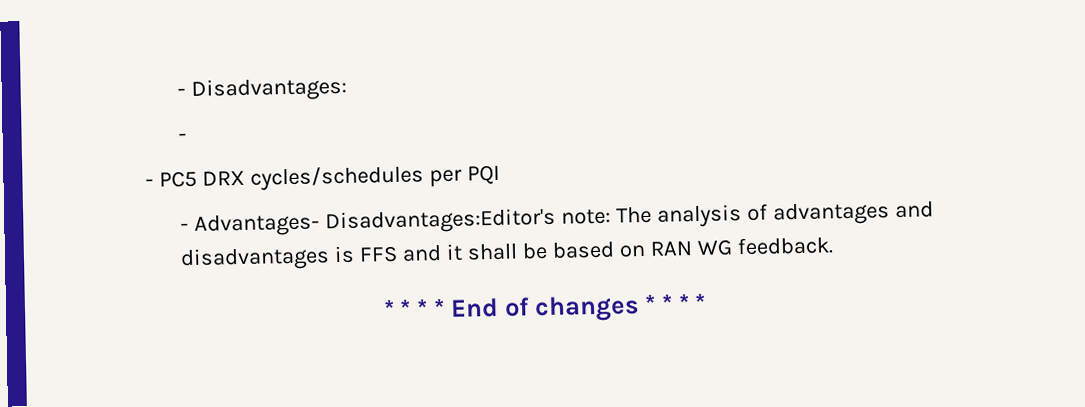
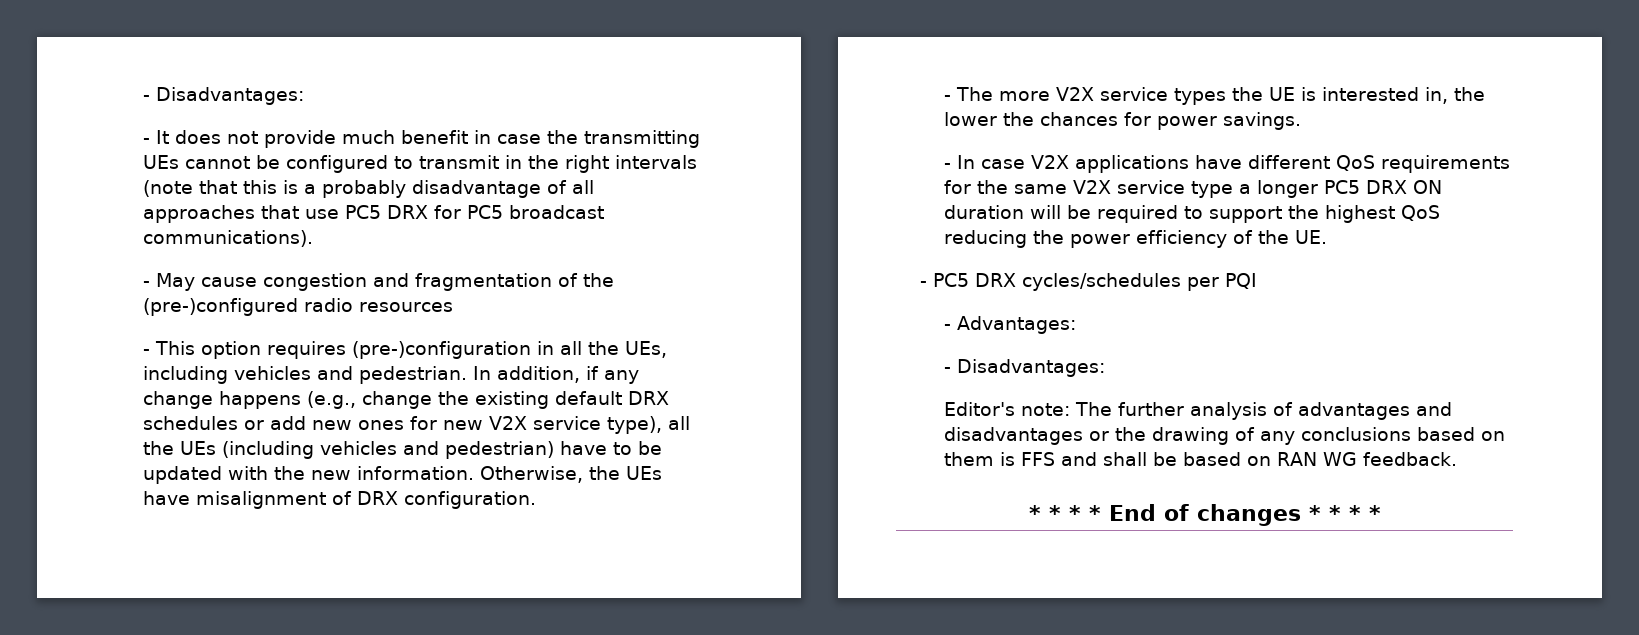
(188, 137) none -> [156,130,701,148] [143,155,698,173] [143,180,595,198] [143,205,605,223] [143,230,314,247] [143,273,615,291] [143,298,454,316] [143,341,668,359] [143,366,640,384] [143,391,670,409] [143,416,691,434] [143,441,663,459] [143,466,663,484] [143,491,537,509] [944,87,1486,105] [944,112,1302,130] [944,155,1511,173] [944,180,1443,198] [944,205,1441,223] [944,230,1328,248] It does not provide much benefit in case the transmitting UEs cannot be configured to transmit in the right intervals (note that this is a probably disadvantage of all approaches that use PC5 DRX for PC5 broadcast communications). // - May cause congestion and fragmentation of the (pre-)configured radio resources // - This option requires (pre-)configuration in all the UEs, including vehicles and pedestrian. In addition, if any change happens (e.g., change the existing default DRX schedules or add new ones for new V2X service type), all the UEs (including vehicles and pedestrian) have to be updated with the new information. Otherwise, the UEs have misalignment of DRX configuration. // - The more V2X service types the UE is interested in, the lower the chances for power savings. // - In case V2X applications have different QoS requirements for the same V2X service type a longer PC5 DRX ON duration will be required to support the highest QoS reducing the power efficiency of the UE.
[194,207,557,237] Advantages- Disadvantages:Editor's -> [957,316,1077,334] [944,359,1106,377] [944,402,1016,416] Advantages: // - Disadvantages: // Editor's
(653, 215) none -> [1118,402,1185,416] further
(331, 259) none -> [1089,427,1506,445] [944,452,995,466] or the drawing of any conclusions based on them
[446,243,464,261] it -> (1098, 459) none

